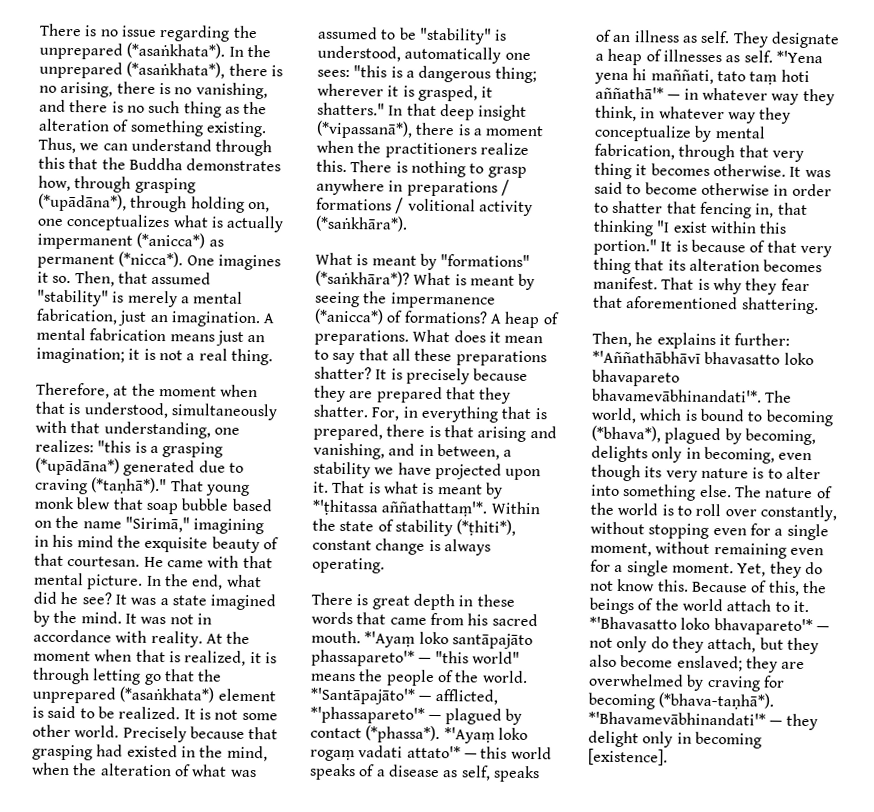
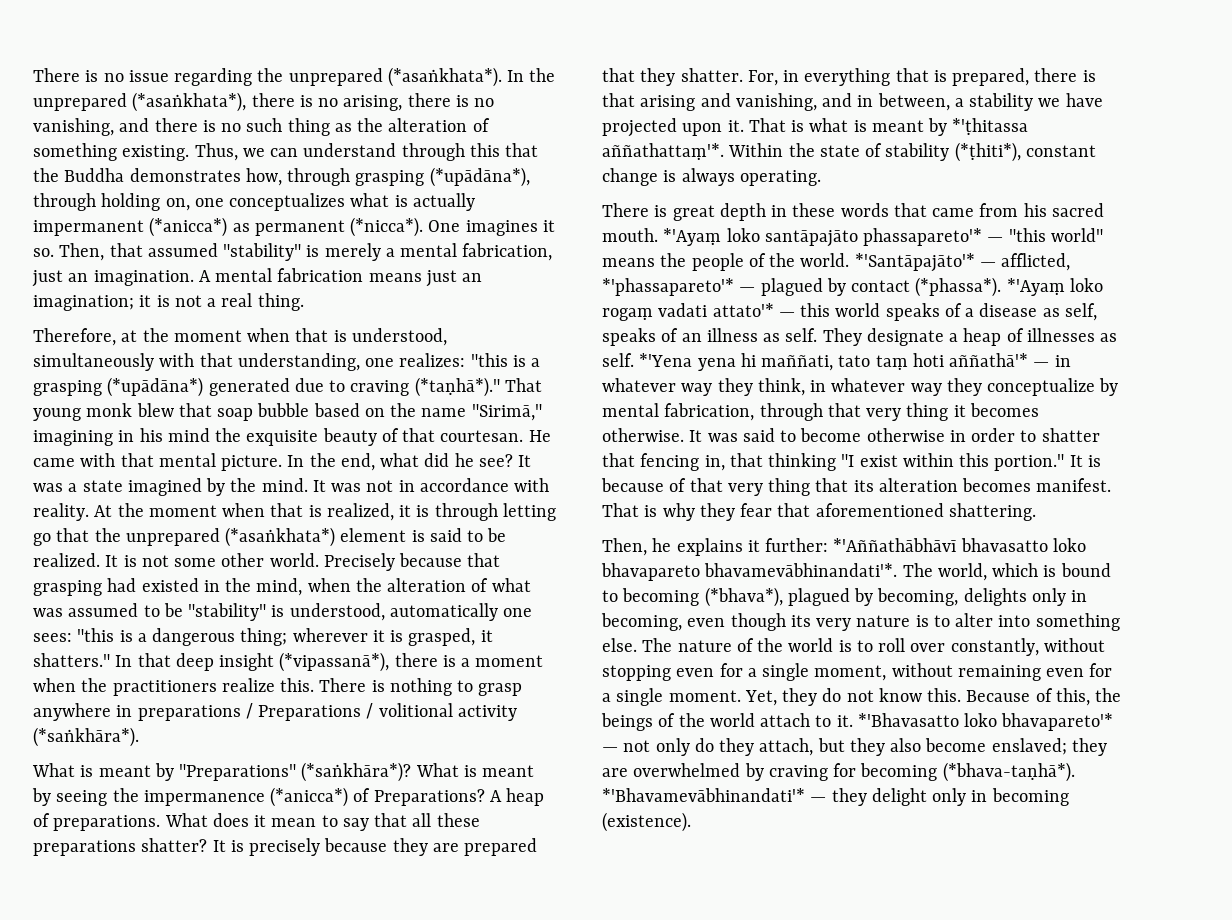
[316,197,392,211] formations -> [258,705,362,721] Preparations
[440,254,531,268] "formations" -> [179,764,297,781] "Preparations"
[403,310,488,324] formations? -> [373,789,485,806] Preparations?
[588,748,668,766] [existence]. -> [602,812,691,832] (existence).

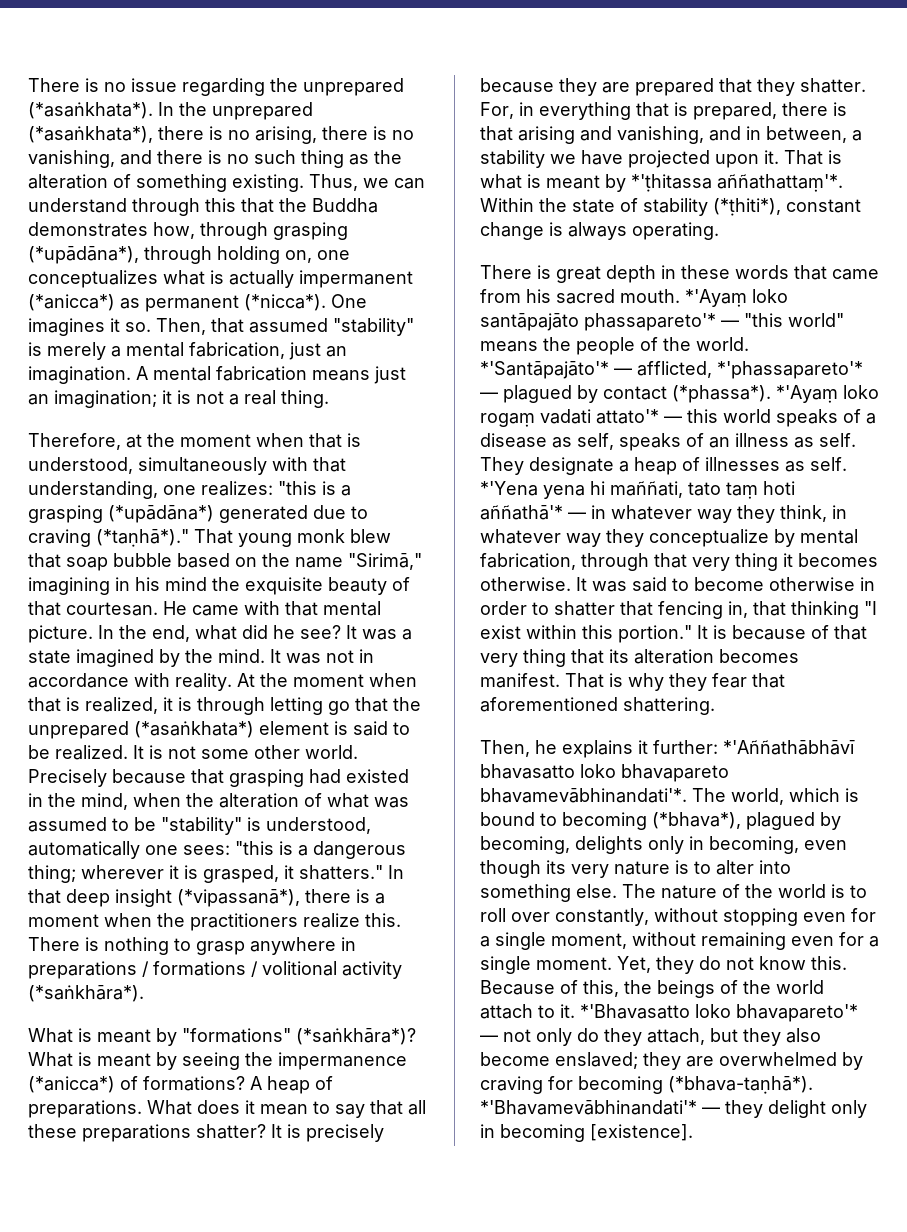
[258,705,362,721] Preparations -> [153,961,246,976] formations
[179,764,297,781] "Preparations" -> [182,1028,291,1043] "formations"
[373,789,485,806] Preparations? -> [143,1076,245,1091] formations?
[602,812,691,832] (existence). -> [590,1124,693,1141] [existence].

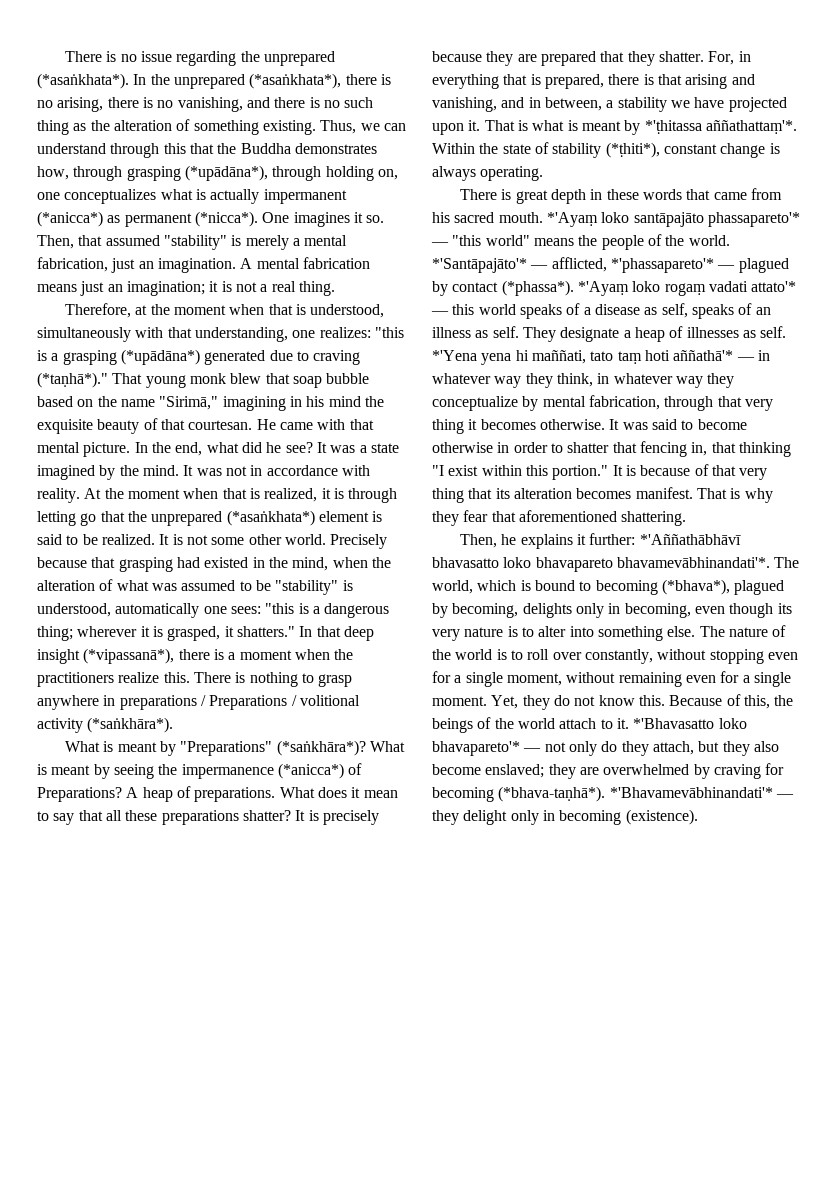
[153,961,246,976] formations -> [209,695,288,710] Preparations
[182,1028,291,1043] "formations" -> [180,741,273,756] "Preparations"
[143,1076,245,1091] formations? -> [37,787,122,802] Preparations?
[590,1124,693,1141] [existence]. -> [625,809,698,825] (existence).

